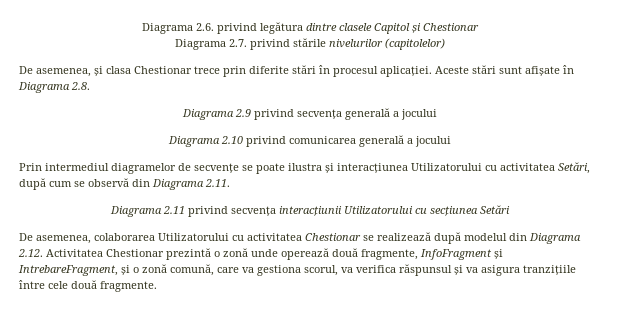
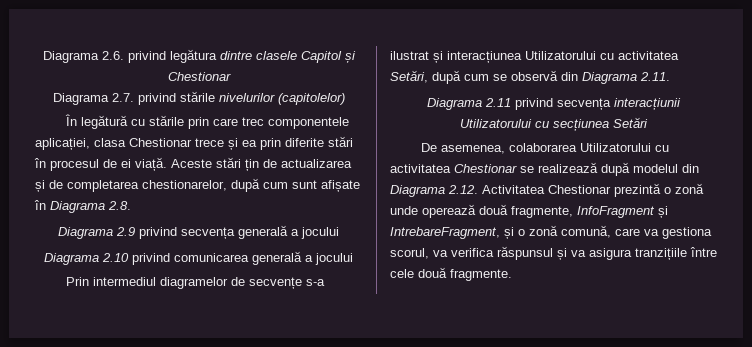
[19,66,103,77] De asemenea, și -> [64,114,349,129] [35,138,90,150] În legătură cu stările prin care trec componentele aplicației,
(220, 70) none -> [228,138,257,150] și ea
[380,65,496,77] aplicației. Aceste stări -> [103,157,352,171] [35,178,288,192] de ei viață. Aceste stări țin de actualizarea și de completarea chestionarelor, după cum
[242,163,322,174] se poate ilustra -> [305,279,325,286] [390,51,429,60] s-a ilustrat

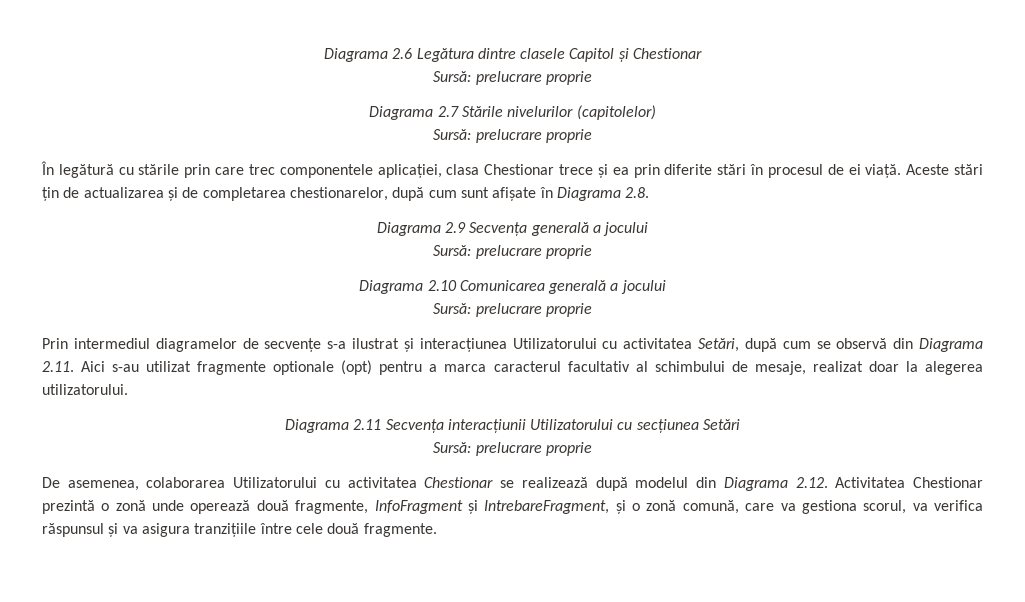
[42,49,217,63] Diagrama 2.6. privind legătura -> [323,48,474,62] Diagrama 2.6 Legătura
[52,91,215,105] Diagrama 2.7. privind stările -> [433,71,592,85] [369,106,503,120] Sursă: prelucrare proprie // Diagrama 2.7 Stările
(345, 99) none -> [433,129,592,143] // Sursă: prelucrare proprie
[139,225,339,239] privind secvența generală a jocului -> [469,222,649,236] [433,245,592,259] Secvența generală a jocului // Sursă: prelucrare proprie
[132,251,353,265] privind comunicarea generală a jocului -> [459,280,666,294] [433,303,592,317] Comunicarea generală a jocului // Sursă: prelucrare proprie
(670, 76) none -> [81,360,984,375] [42,384,128,395] Aici s-au utilizat fragmente optionale (opt) pentru a marca caracterul facultativ al schimbului de mesaje, realizat doar la alegerea utilizatorului.
[515,98,611,110] privind secvența -> [385,419,444,433] Secvența
(648, 122) none -> [433,442,592,456] // Sursă: prelucrare proprie

